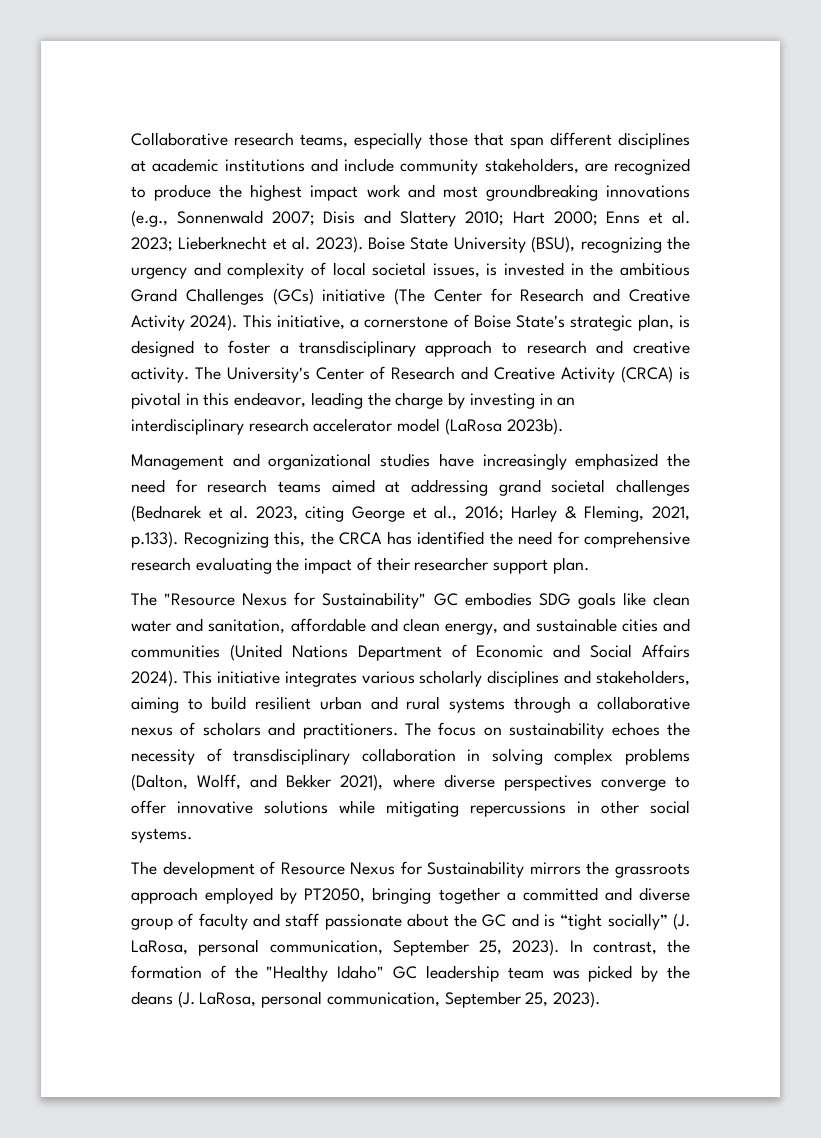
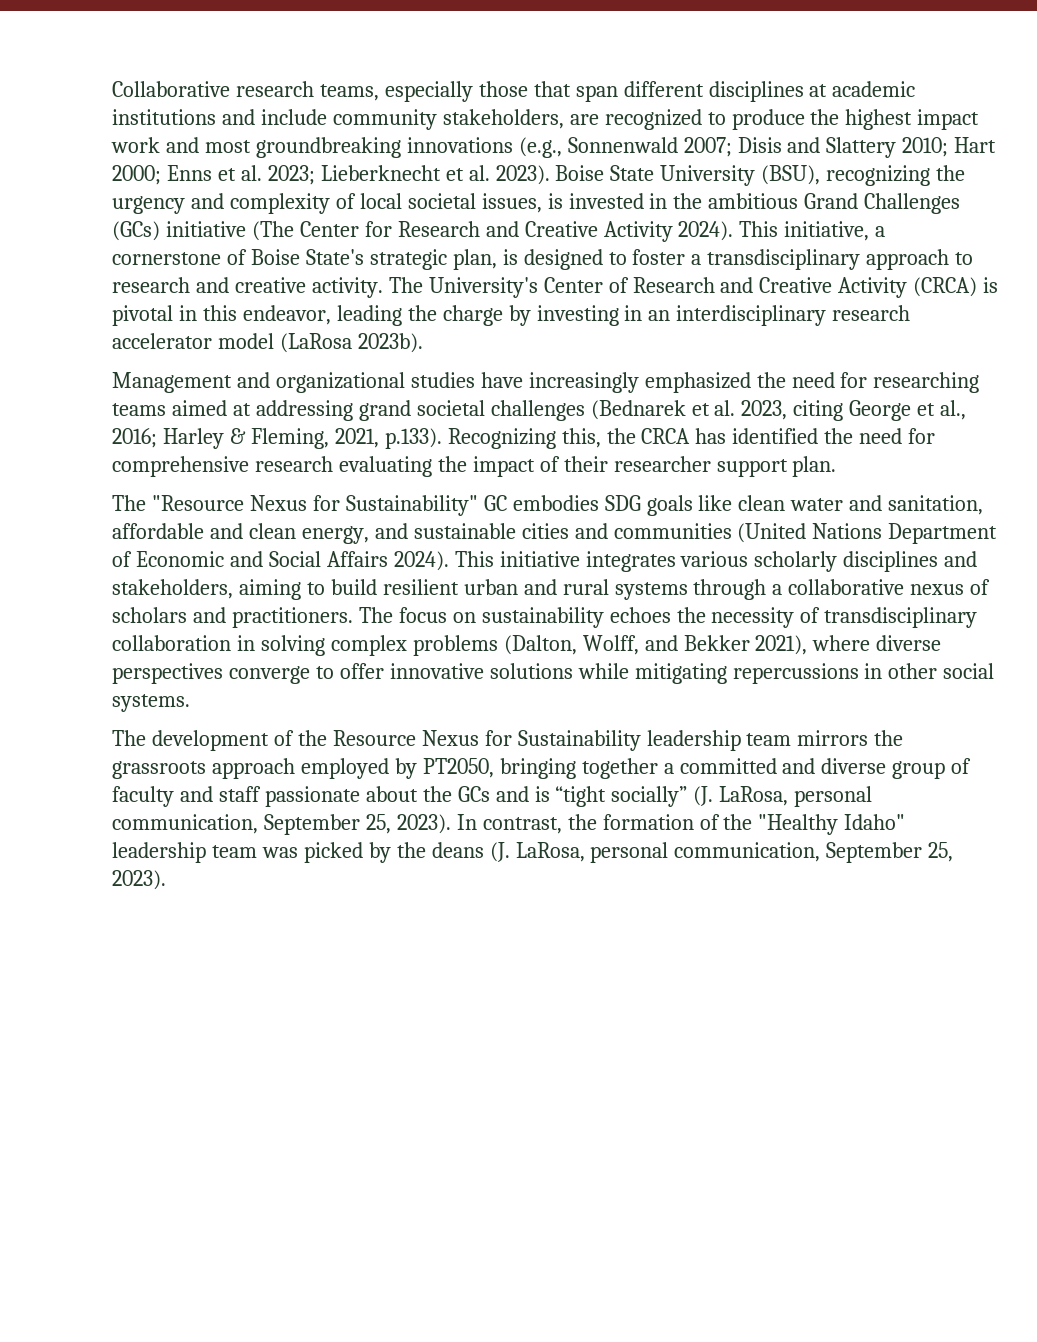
[207,479,268,493] research -> [873,372,980,393] researching
(276, 868) none -> [297,730,327,746] the
(525, 869) none -> [646,730,792,751] leadership team
[482,914,507,927] GC -> [457,786,490,802] GCs
[393,966,418,979] GC -> (906, 822) none

